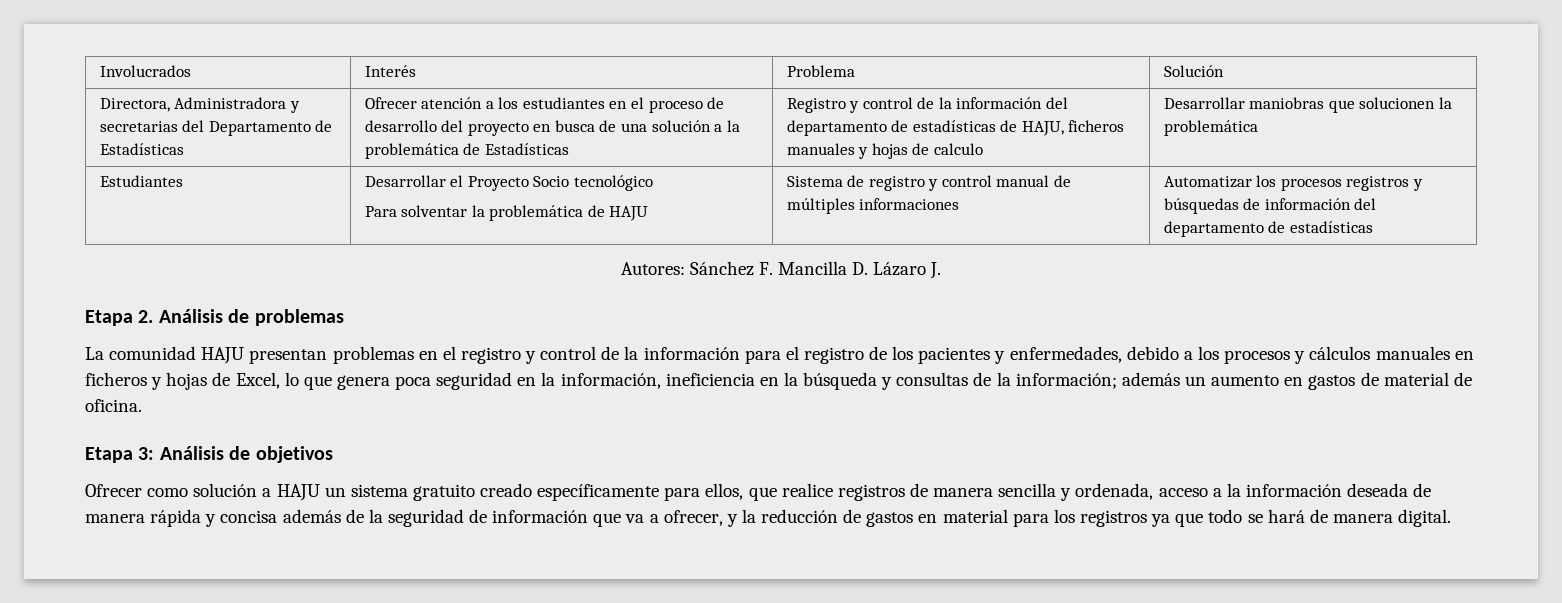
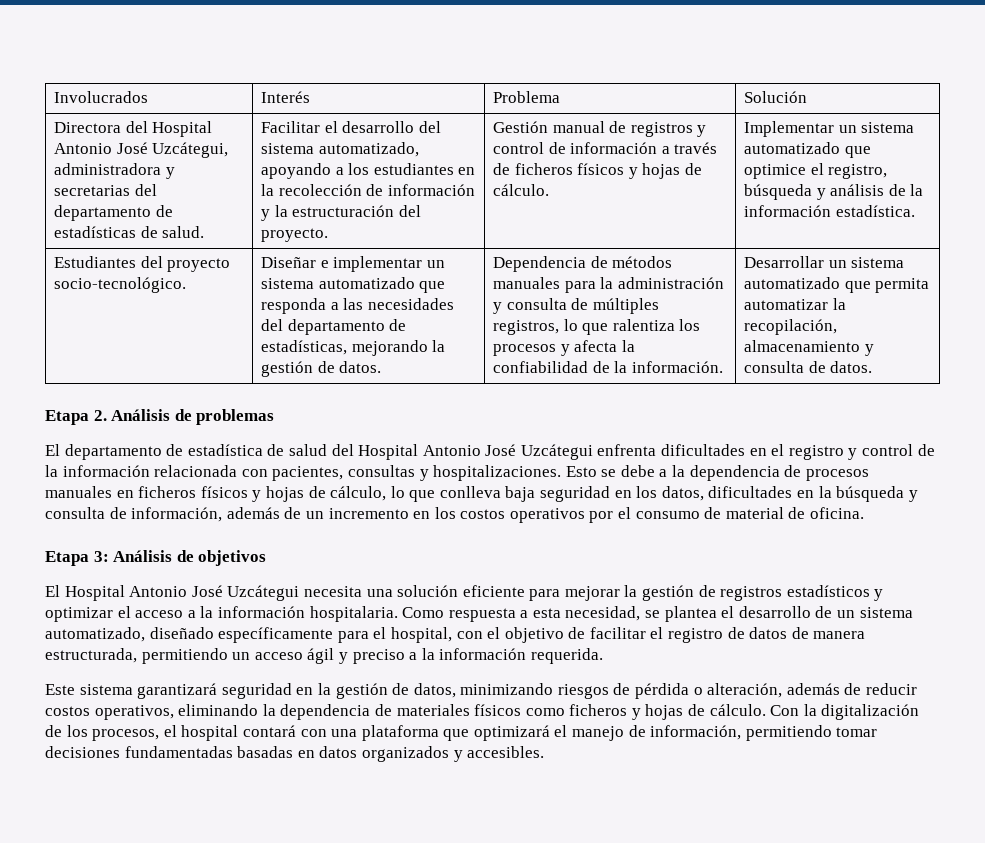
[99,97,300,113] [99,120,333,136] [99,143,184,155] [364,97,725,113] [364,120,740,136] [364,143,569,159] [786,97,1069,113] [786,120,1125,136] [786,143,983,159] [1163,97,1452,113] [1163,120,1258,136] [99,175,183,187] [364,175,653,191] [364,205,649,221] [786,175,1072,191] [786,198,960,214] [1163,175,1423,191] [1163,198,1377,214] [1163,221,1373,237] [620,261,942,279] Directora, Administradora y secretarias del Departamento de Estadísticas | Ofrecer atención a los estudiantes en el proceso de desarrollo del proyecto en busca de una solución a la problemática de Estadísticas | Registro y control de la información del departamento de estadísticas de HAJU, ficheros manuales y hojas de calculo | Desarrollar maniobras que solucionen la problemática // Estudiantes | Desarrollar el Proyecto Socio tecnológico // Para solventar la problemática de HAJU | Sistema de registro y control manual de múltiples informaciones | Automatizar los procesos registros y búsquedas de información del departamento de estadísticas // Autores: Sánchez F. Mancilla D. Lázaro J. -> [53,121,213,137] [53,142,229,158] [53,163,175,179] [53,184,157,196] [53,205,173,221] [53,226,205,238] [260,121,441,133] [260,142,419,157] [260,163,476,179] [260,184,475,196] [260,205,421,221] [260,228,328,242] [492,121,707,137] [492,142,718,154] [492,163,702,179] [492,184,549,196] [743,121,915,137] [743,142,871,158] [743,163,888,179] [743,184,924,200] [743,205,915,217] [53,256,231,272] [53,277,186,293] [260,256,445,272] [260,277,446,293] [260,298,454,314] [260,319,407,335] [260,340,446,356] [260,361,382,377] [492,256,673,272] [492,277,724,293] [492,298,659,314] [492,319,701,335] [492,340,635,356] [492,361,723,373] [743,256,905,268] [743,277,930,293] [743,298,846,310] [743,319,837,335] [743,340,874,356] [743,361,873,373] Directora del Hospital Antonio José Uzcátegui, administradora y secretarias del departamento de estadísticas de salud. | Facilitar el desarrollo del sistema automatizado, apoyando a los estudiantes en la recolección de información y la estructuración del proyecto. | Gestión manual de registros y control de información a través de ficheros físicos y hojas de cálculo. | Implementar un sistema automatizado que optimice el registro, búsqueda y análisis de la información estadística. // Estudiantes del proyecto socio-tecnológico. | Diseñar e implementar un sistema automatizado que responda a las necesidades del departamento de estadísticas, mejorando la gestión de datos. | Dependencia de métodos manuales para la administración y consulta de múltiples registros, lo que ralentiza los procesos y afecta la confiabilidad de la información. | Desarrollar un sistema automatizado que permita automatizar la recopilación, almacenamiento y consulta de datos.
[85,346,414,364] La comunidad HAJU presentan problemas -> [45,444,746,460] El departamento de estadística de salud del Hospital Antonio José Uzcátegui enfrenta dificultades
[744,346,1371,364] para el registro de los pacientes y enfermedades, debido a los procesos y cálculos -> [154,465,869,481] relacionada con pacientes, consultas y hospitalizaciones. Esto se debe a la dependencia de procesos
[151,372,1356,390] y hojas de Excel, lo que genera poca seguridad en la información, ineficiencia en la búsqueda y consultas de la información; además un aumento en gastos -> [200,486,918,502] [45,507,700,523] físicos y hojas de cálculo, lo que conlleva baja seguridad en los datos, dificultades en la búsqueda y consulta de información, además de un incremento en los costos operativos por el consumo
[85,483,1432,501] [85,509,1452,527] Ofrecer como solución a HAJU un sistema gratuito creado específicamente para ellos, que realice registros de manera sencilla y ordenada, acceso a la información deseada de manera rápida y concisa además de la seguridad de información que va a ofrecer, y la reducción de gastos en material para los registros ya que todo se hará de manera digital. -> [45,585,884,601] [45,606,913,622] [45,627,866,643] [45,648,603,664] [45,683,918,699] [45,704,920,720] [45,725,878,741] [45,746,545,762] El Hospital Antonio José Uzcátegui necesita una solución eficiente para mejorar la gestión de registros estadísticos y optimizar el acceso a la información hospitalaria. Como respuesta a esta necesidad, se plantea el desarrollo de un sistema automatizado, diseñado específicamente para el hospital, con el objetivo de facilitar el registro de datos de manera estructurada, permitiendo un acceso ágil y preciso a la información requerida. // Este sistema garantizará seguridad en la gestión de datos, minimizando riesgos de pérdida o alteración, además de reducir costos operativos, eliminando la dependencia de materiales físicos como ficheros y hojas de cálculo. Con la digitalización de los procesos, el hospital contará con una plataforma que optimizará el manejo de información, permitiendo tomar decisiones fundamentadas basadas en datos organizados y accesibles.

